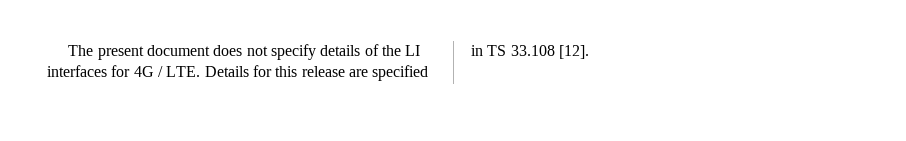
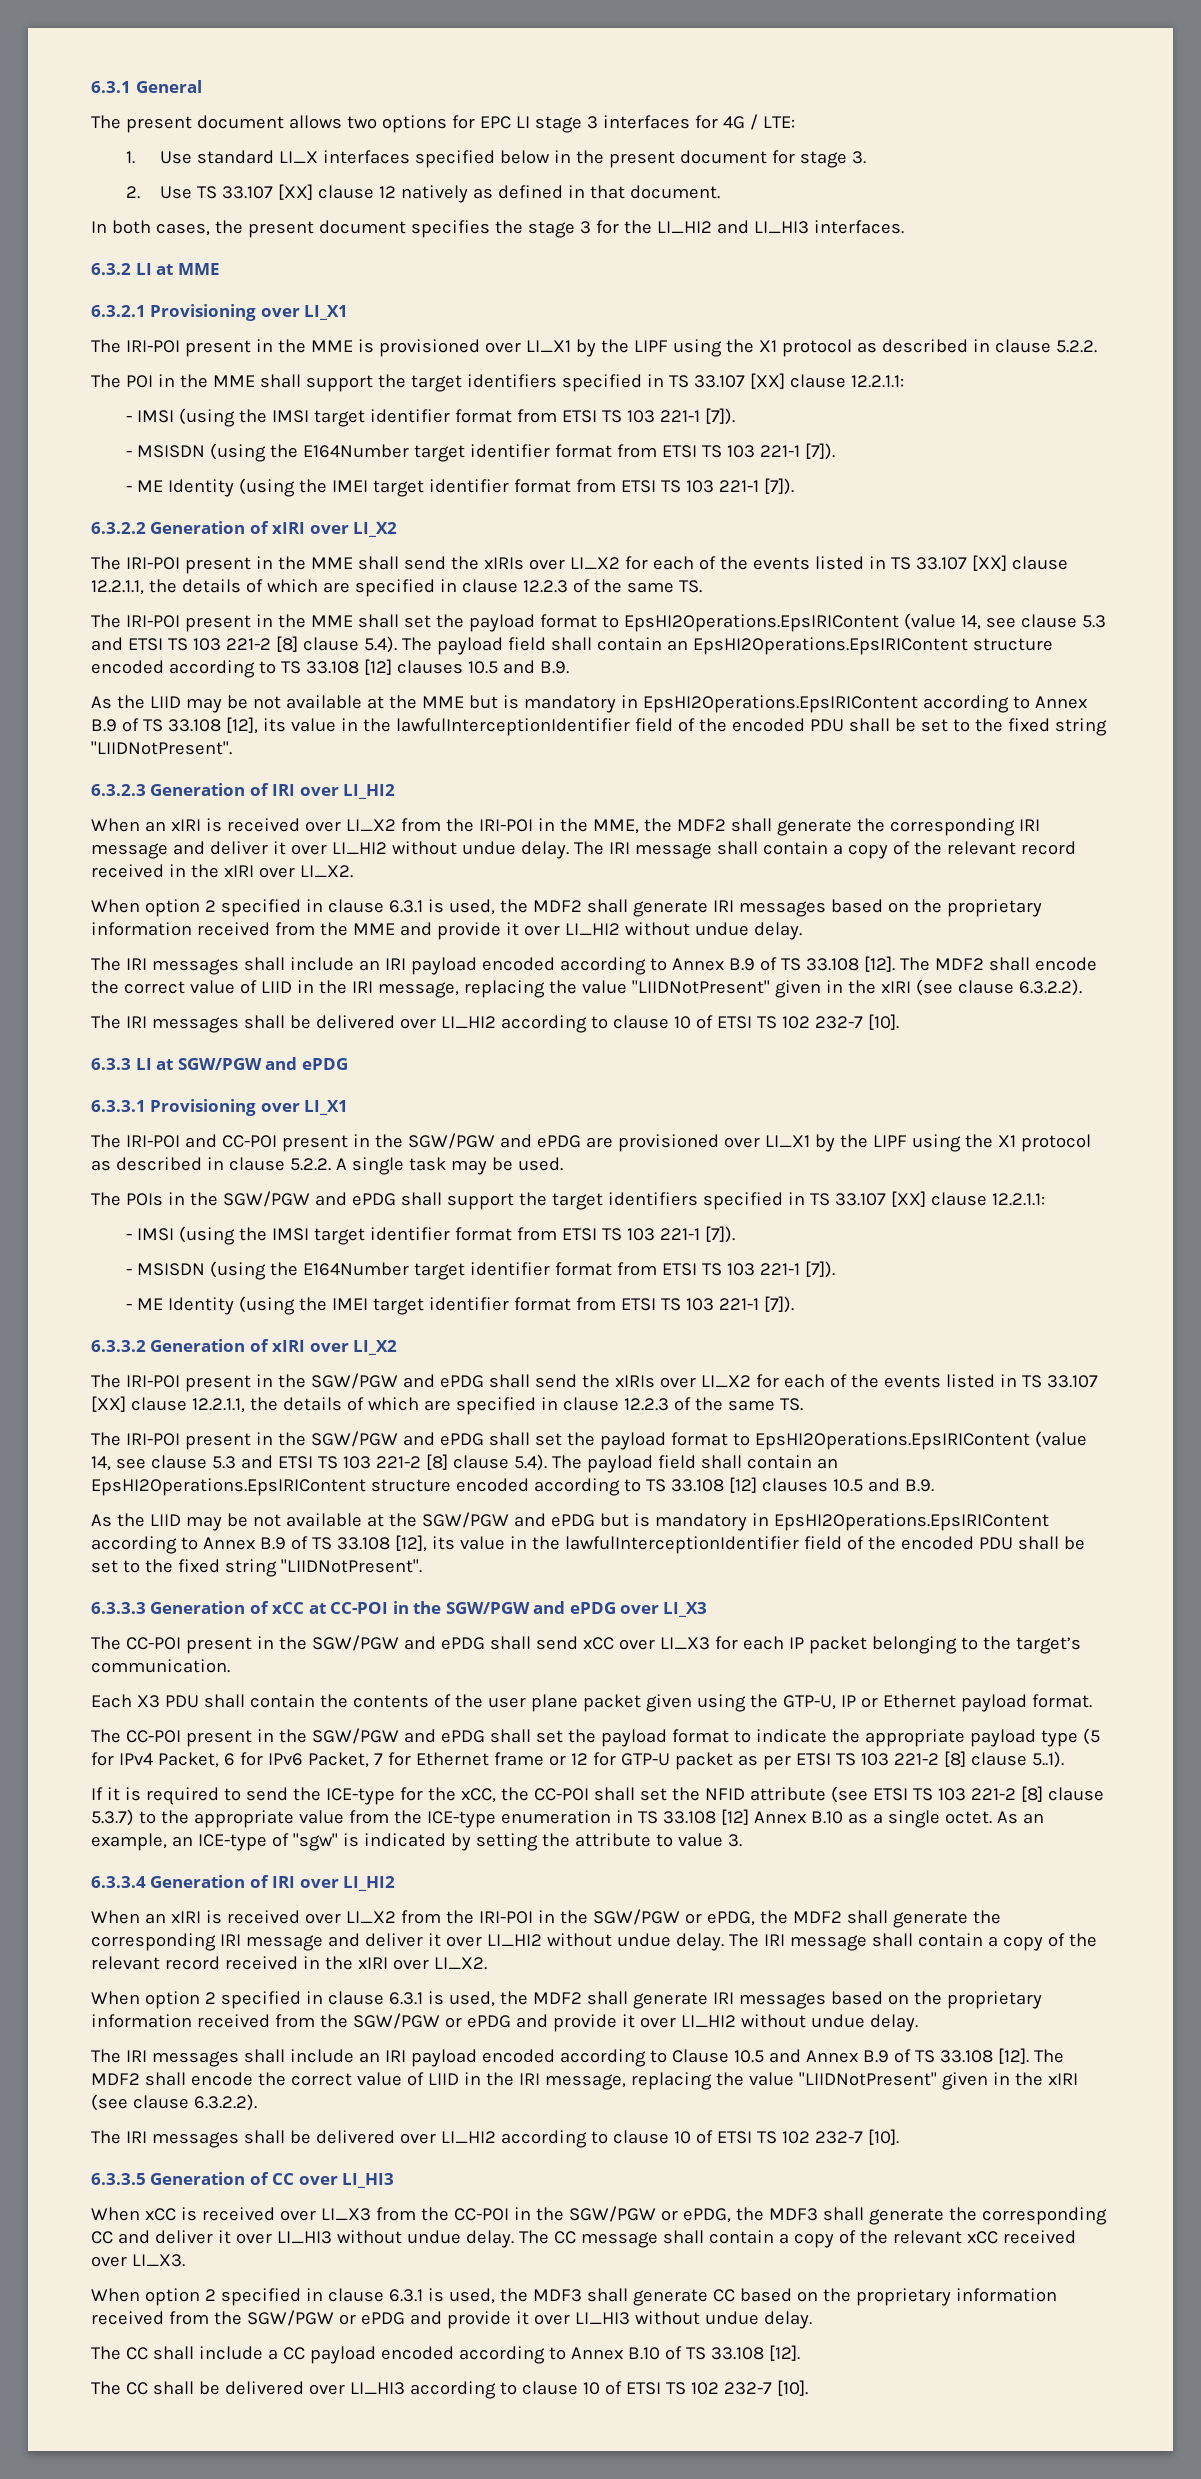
(68, 50) none -> [91,80,202,93] 6.3.1 General //
[213,44,421,60] [47,65,429,81] [471,45,589,59] does not specify details of the LI interfaces for 4G / LTE. Details for this release are specified in TS 33.108 [12]. -> [288,114,795,133] [125,150,867,168] [125,184,721,203] [91,220,904,238] [91,263,220,275] [91,304,349,321] [91,339,1097,357] [91,373,904,392] [125,408,735,427] [125,443,835,462] [125,478,794,497] [91,521,398,537] [91,555,1068,574] [91,579,702,597] [91,613,1106,632] [91,636,1053,655] [91,659,569,678] [91,695,1087,713] [91,717,1107,736] [91,741,232,755] [91,783,396,799] [91,818,1040,836] [91,841,1076,859] [91,864,353,878] [91,899,1042,917] [91,922,802,940] [91,956,1097,975] [91,979,1082,998] [91,1014,899,1033] [91,1057,348,1070] [91,1099,349,1116] [91,1133,1091,1152] [91,1157,563,1175] [91,1191,1045,1210] [125,1226,735,1245] [125,1261,835,1280] [125,1296,794,1315] [91,1339,398,1355] [91,1373,1098,1392] [91,1396,803,1415] [91,1431,1087,1450] [91,1454,838,1473] [91,1477,934,1496] [91,1512,1049,1531] [91,1535,1085,1554] [91,1559,422,1577] [91,1601,708,1617] [91,1635,1081,1654] [91,1659,230,1673] [91,1694,1092,1712] [91,1728,1100,1747] [91,1751,1064,1770] [91,1786,1104,1805] [91,1809,1044,1828] [91,1833,742,1851] [91,1875,396,1891] [91,1909,1001,1928] [91,1933,1097,1951] [91,1956,487,1970] [91,1991,1042,2009] [91,2013,918,2032] [91,2048,1064,2067] [91,2072,1078,2090] [91,2094,257,2111] [91,2129,899,2148] [91,2172,395,2188] [91,2206,1107,2225] [91,2230,1076,2248] [91,2254,185,2267] [91,2288,1057,2306] [91,2310,812,2329] [91,2345,800,2364] [91,2380,808,2399] allows two options for EPC LI stage 3 interfaces for 4G / LTE: // 1. Use standard LI_X interfaces specified below in the present document for stage 3. // 2. Use TS 33.107 [XX] clause 12 natively as defined in that document. // In both cases, the present document specifies the stage 3 for the LI_HI2 and LI_HI3 interfaces. // 6.3.2 LI at MME // 6.3.2.1 Provisioning over LI_X1 // The IRI-POI present in the MME is provisioned over LI_X1 by the LIPF using the X1 protocol as described in clause 5.2.2. // The POI in the MME shall support the target identifiers specified in TS 33.107 [XX] clause 12.2.1.1: // - IMSI (using the IMSI target identifier format from ETSI TS 103 221-1 [7]). // - MSISDN (using the E164Number target identifier format from ETSI TS 103 221-1 [7]). // - ME Identity (using the IMEI target identifier format from ETSI TS 103 221-1 [7]). // 6.3.2.2 Generation of xIRI over LI_X2 // The IRI-POI present in the MME shall send the xIRIs over LI_X2 for each of the events listed in TS 33.107 [XX] clause 12.2.1.1, the details of which are specified in clause 12.2.3 of the same TS. // The IRI-POI present in the MME shall set the payload format to EpsHI2Operations.EpsIRIContent (value 14, see clause 5.3 and ETSI TS 103 221-2 [8] clause 5.4). The payload field shall contain an EpsHI2Operations.EpsIRIContent structure encoded according to TS 33.108 [12] clauses 10.5 and B.9. // As the LIID may be not available at the MME but is mandatory in EpsHI2Operations.EpsIRIContent according to Annex B.9 of TS 33.108 [12], its value in the lawfulInterceptionIdentifier field of the encoded PDU shall be set to the fixed string "LIIDNotPresent". // 6.3.2.3 Generation of IRI over LI_HI2 // When an xIRI is received over LI_X2 from the IRI-POI in the MME, the MDF2 shall generate the corresponding IRI message and deliver it over LI_HI2 without undue delay. The IRI message shall contain a copy of the relevant record received in the xIRI over LI_X2. // When option 2 specified in clause 6.3.1 is used, the MDF2 shall generate IRI messages based on the proprietary information received from the MME and provide it over LI_HI2 without undue delay. // The IRI messages shall include an IRI payload encoded according to Annex B.9 of TS 33.108 [12]. The MDF2 shall encode the correct value of LIID in the IRI message, replacing the value "LIIDNotPresent" given in the xIRI (see clause 6.3.2.2). // The IRI messages shall be delivered over LI_HI2 according to clause 10 of ETSI TS 102 232-7 [10]. // 6.3.3 LI at SGW/PGW and ePDG // 6.3.3.1 Provisioning over LI_X1 // The IRI-POI and CC-POI present in the SGW/PGW and ePDG are provisioned over LI_X1 by the LIPF using the X1 protocol as described in clause 5.2.2. A single task may be used. // The POIs in the SGW/PGW and ePDG shall support the target identifiers specified in TS 33.107 [XX] clause 12.2.1.1: // - IMSI (using the IMSI target identifier format from ETSI TS 103 221-1 [7]). // - MSISDN (using the E164Number target identifier format from ETSI TS 103 221-1 [7]). // - ME Identity (using the IMEI target identifier format from ETSI TS 103 221-1 [7]). // 6.3.3.2 Generation of xIRI over LI_X2 // The IRI-POI present in the SGW/PGW and ePDG shall send the xIRIs over LI_X2 for each of the events listed in TS 33.107 [XX] clause 12.2.1.1, the details of which are specified in clause 12.2.3 of the same TS. // The IRI-POI present in the SGW/PGW and ePDG shall set the payload format to EpsHI2Operations.EpsIRIContent (value 14, see clause 5.3 and ETSI TS 103 221-2 [8] clause 5.4). The payload field shall contain an EpsHI2Operations.EpsIRIContent structure encoded according to TS 33.108 [12] clauses 10.5 and B.9. // As the LIID may be not available at the SGW/PGW and ePDG but is mandatory in EpsHI2Operations.EpsIRIContent according to Annex B.9 of TS 33.108 [12], its value in the lawfulInterceptionIdentifier field of the encoded PDU shall be set to the fixed string "LIIDNotPresent". // 6.3.3.3 Generation of xCC at CC-POI in the SGW/PGW and ePDG over LI_X3 // The CC-POI present in the SGW/PGW and ePDG shall send xCC over LI_X3 for each IP packet belonging to the target’s communication. // Each X3 PDU shall contain the contents of the user plane packet given using the GTP-U, IP or Ethernet payload format. // The CC-POI present in the SGW/PGW and ePDG shall set the payload format to indicate the appropriate payload type (5 for IPv4 Packet, 6 for IPv6 Packet, 7 for Ethernet frame or 12 for GTP-U packet as per ETSI TS 103 221-2 [8] clause 5..1). // If it is required to send the ICE-type for the xCC, the CC-POI shall set the NFID attribute (see ETSI TS 103 221-2 [8] clause 5.3.7) to the appropriate value from the ICE-type enumeration in TS 33.108 [12] Annex B.10 as a single octet. As an example, an ICE-type of "sgw" is indicated by setting the attribute to value 3. // 6.3.3.4 Generation of IRI over LI_HI2 // When an xIRI is received over LI_X2 from the IRI-POI in the SGW/PGW or ePDG, the MDF2 shall generate the corresponding IRI message and deliver it over LI_HI2 without undue delay. The IRI message shall contain a copy of the relevant record received in the xIRI over LI_X2. // When option 2 specified in clause 6.3.1 is used, the MDF2 shall generate IRI messages based on the proprietary information received from the SGW/PGW or ePDG and provide it over LI_HI2 without undue delay. // The IRI messages shall include an IRI payload encoded according to Clause 10.5 and Annex B.9 of TS 33.108 [12]. The MDF2 shall encode the correct value of LIID in the IRI message, replacing the value "LIIDNotPresent" given in the xIRI (see clause 6.3.2.2). // The IRI messages shall be delivered over LI_HI2 according to clause 10 of ETSI TS 102 232-7 [10]. // 6.3.3.5 Generation of CC over LI_HI3 // When xCC is received over LI_X3 from the CC-POI in the SGW/PGW or ePDG, the MDF3 shall generate the corresponding CC and deliver it over LI_HI3 without undue delay. The CC message shall contain a copy of the relevant xCC received over LI_X3. // When option 2 specified in clause 6.3.1 is used, the MDF3 shall generate CC based on the proprietary information received from the SGW/PGW or ePDG and provide it over LI_HI3 without undue delay. // The CC shall include a CC payload encoded according to Annex B.10 of TS 33.108 [12]. // The CC shall be delivered over LI_HI3 according to clause 10 of ETSI TS 102 232-7 [10].

